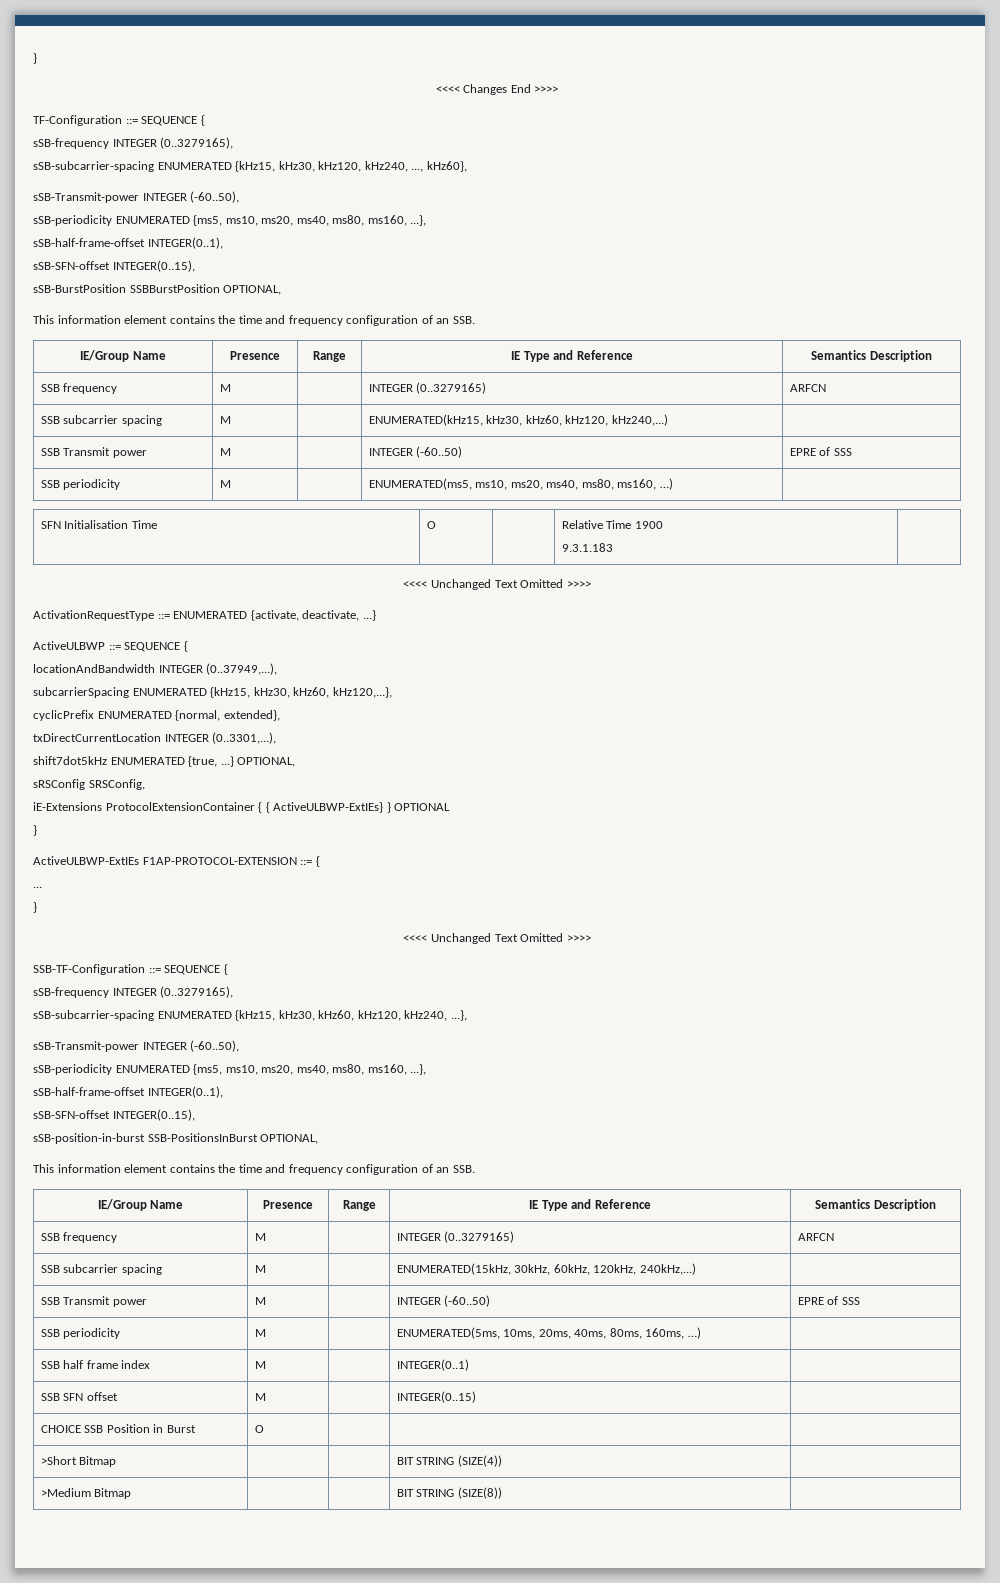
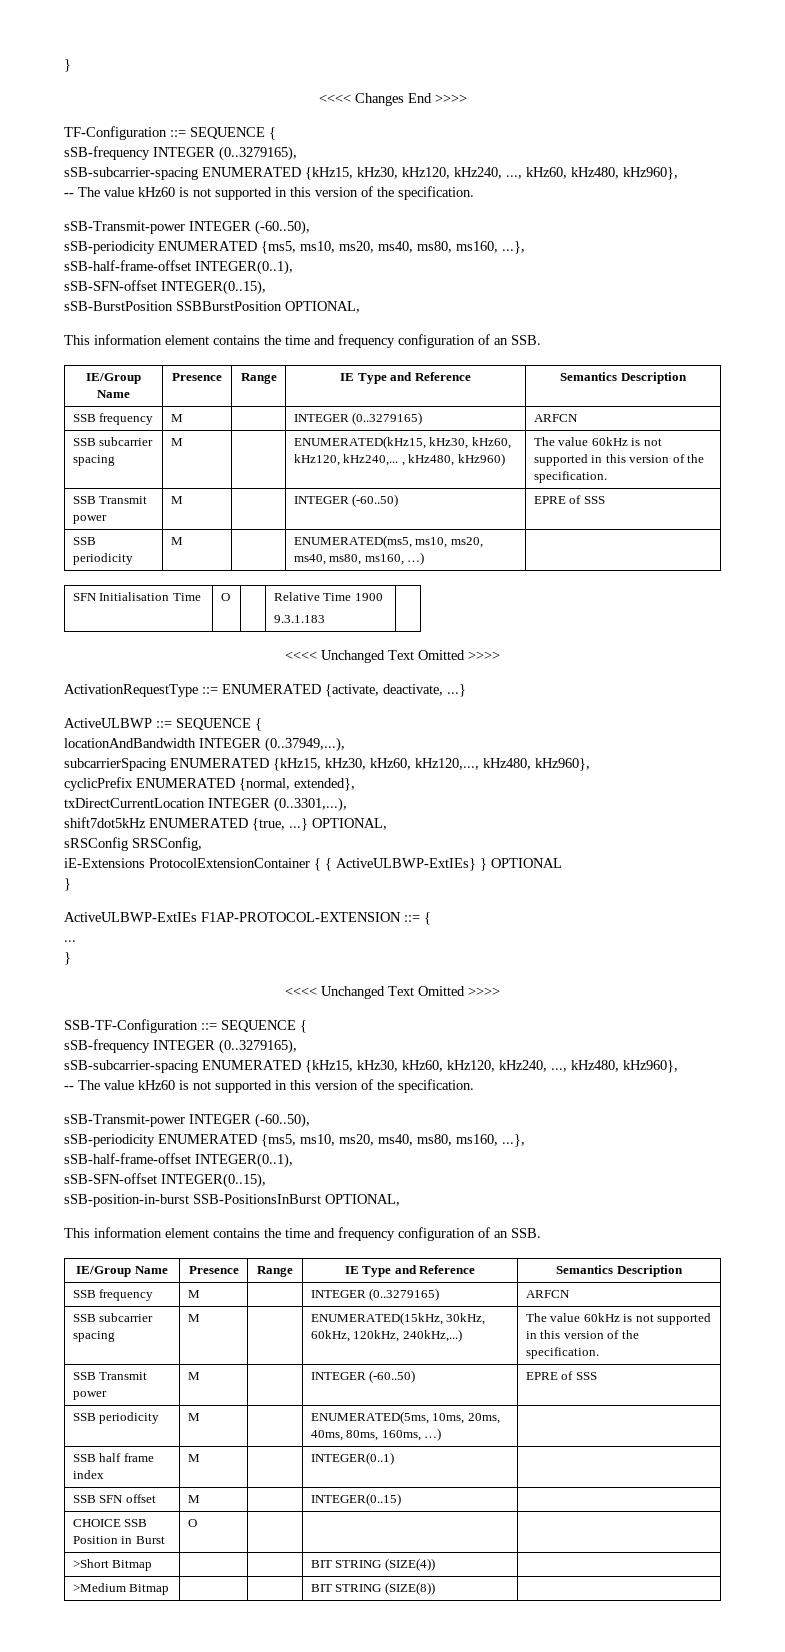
[426,161,467,172] kHz60}, -> [526,167,678,180] [64,186,474,200] kHz60, kHz480, kHz960}, // -- The value kHz60 is not supported in this version of the specification.
[611,414,668,426] kHz240,...) | -> [343,453,505,466] [533,437,662,446] [533,454,705,466] [533,471,607,483] kHz240,... , kHz480, kHz960) | The value 60kHz is not supported in this version of the specification.
[332,687,392,698] kHz120,...}, -> [415,758,590,771] kHz120,..., kHz480, kHz960},
[450,1010,467,1021] ...}, -> [551,1060,678,1073] [64,1079,474,1093] ..., kHz480, kHz960}, // -- The value kHz60 is not supported in this version of the specification.
(696, 1269) none -> [525,1313,712,1325] [525,1330,639,1339] [525,1347,599,1359] The value 60kHz is not supported in this version of the specification.

